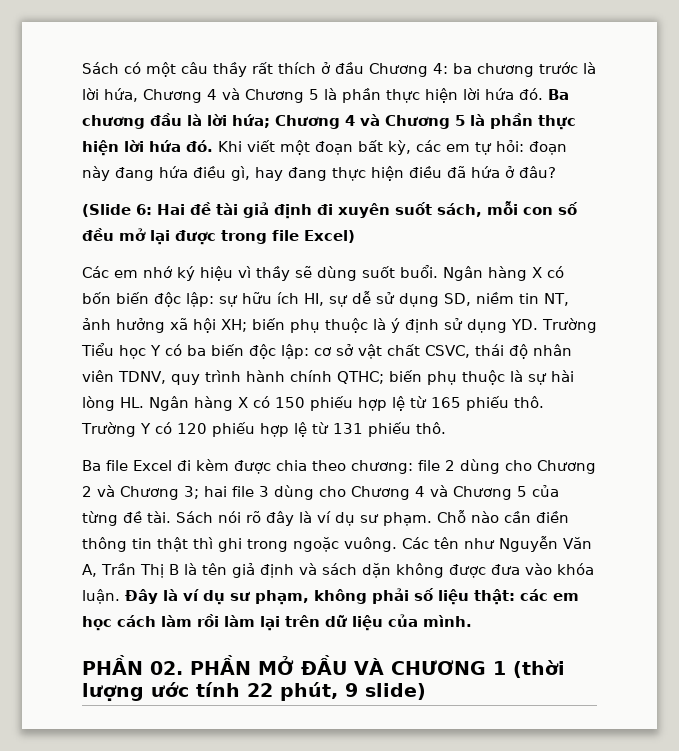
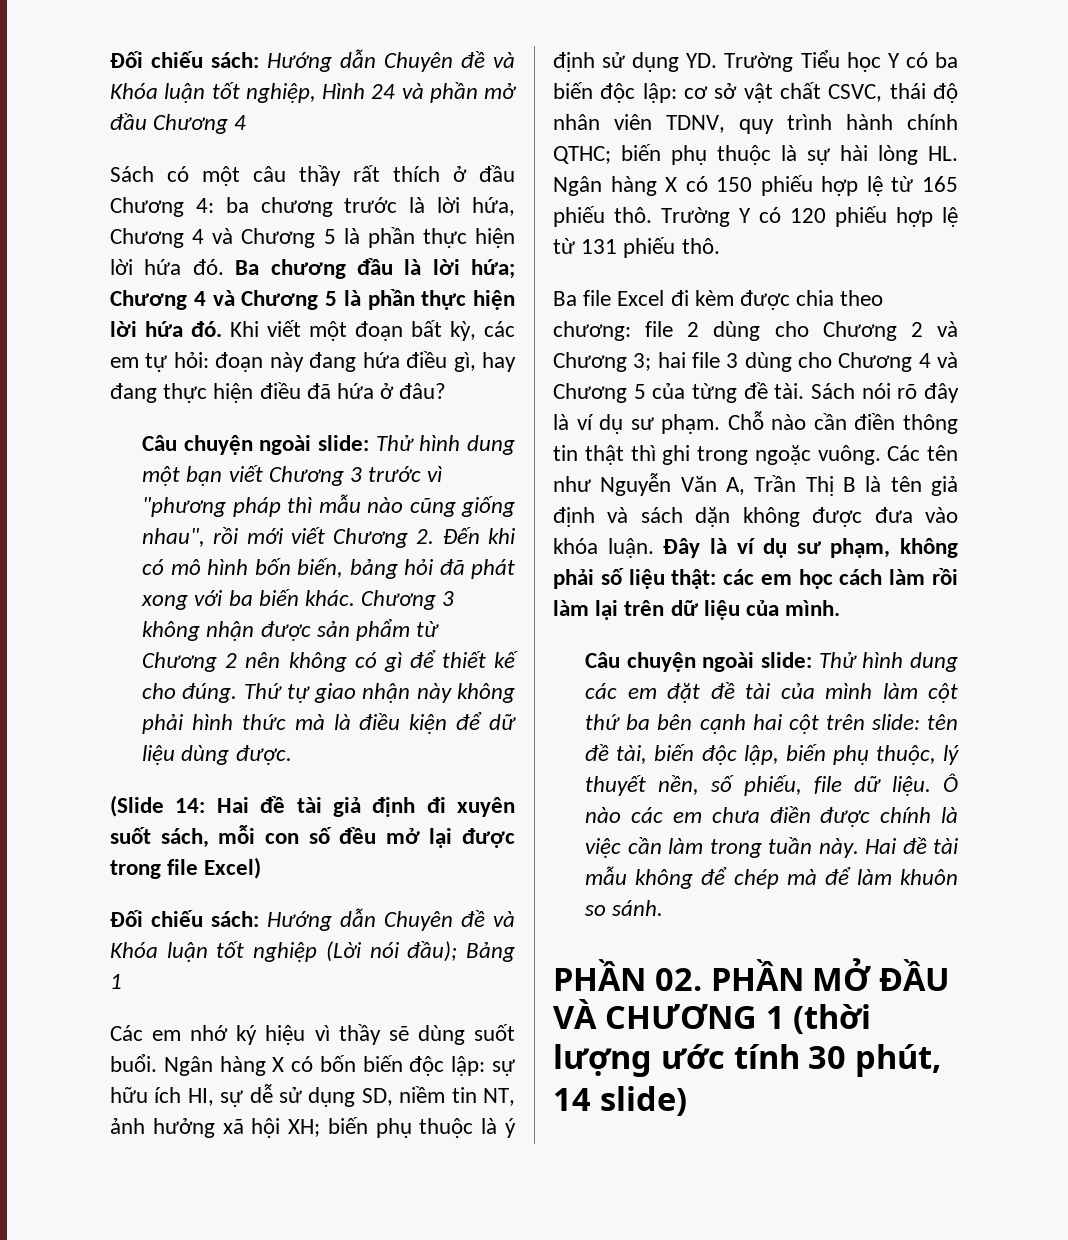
(82, 68) none -> [110,49,515,72] [110,82,517,103] [110,113,247,134] Đối chiếu sách: Hướng dẫn Chuyên đề và Khóa luận tốt nghiệp, Hình 24 và phần mở đầu Chương 4 //
(556, 172) none -> [142,435,516,455] [142,465,443,486] [142,494,515,517] [142,527,516,548] [142,558,515,579] [141,589,455,610] [142,619,440,641] [142,650,518,672] [142,683,515,703] [142,712,516,734] [142,745,292,765] // Câu chuyện ngoài slide: Thử hình dung một bạn viết Chương 3 trước vì "phương pháp thì mẫu nào cũng giống nhau", rồi mới viết Chương 2. Đến khi có mô hình bốn biến, bảng hỏi đã phát xong với ba biến khác. Chương 3 không nhận được sản phẩm từ Chương 2 nên không có gì để thiết kế cho đúng. Thứ tự giao nhận này không phải hình thức mà là điều kiện để dữ liệu dùng được.
[136,204,152,215] 6: -> [175,798,206,813] 14:
(355, 236) none -> [110,908,515,931] [110,941,515,962] [110,974,122,989] // Đối chiếu sách: Hướng dẫn Chuyên đề và Khóa luận tốt nghiệp (Lời nói đầu); Bảng 1
(472, 621) none -> [585,652,959,672] [585,682,958,703] [585,714,958,734] [585,744,959,765] [585,773,958,796] [585,806,958,827] [585,837,959,858] [585,866,958,889] [585,900,664,916] // Câu chuyện ngoài slide: Thử hình dung các em đặt đề tài của mình làm cột thứ ba bên cạnh hai cột trên slide: tên đề tài, biến độc lập, biến phụ thuộc, lý thuyết nền, số phiếu, file dữ liệu. Ô nào các em chưa điền được chính là việc cần làm trong tuần này. Hai đề tài mẫu không để chép mà để làm khuôn so sánh.
[247,682,358,701] 22 phút, 9 -> [808,1044,942,1077] [553,1088,591,1111] 30 phút, 14

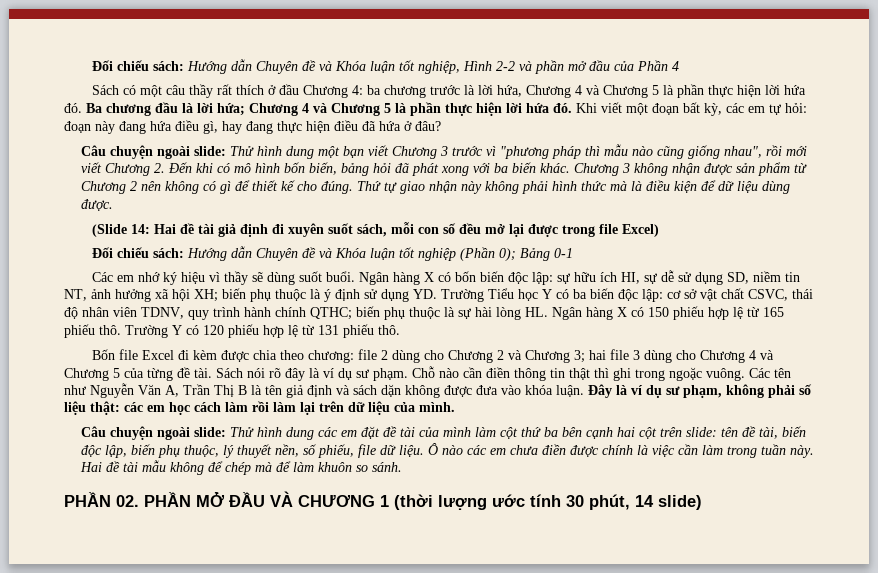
[371,84,396,99] 24 -> [496,61,516,71] 2-2
[153,114,229,134] Chương -> [614,60,669,71] của Phần
[325,941,515,962] [110,974,122,989] (Lời nói đầu); Bảng 1 -> [460,247,574,261] (Phần 0); Bảng 0-1
[553,291,577,306] Ba -> [92,349,116,360] Bốn

